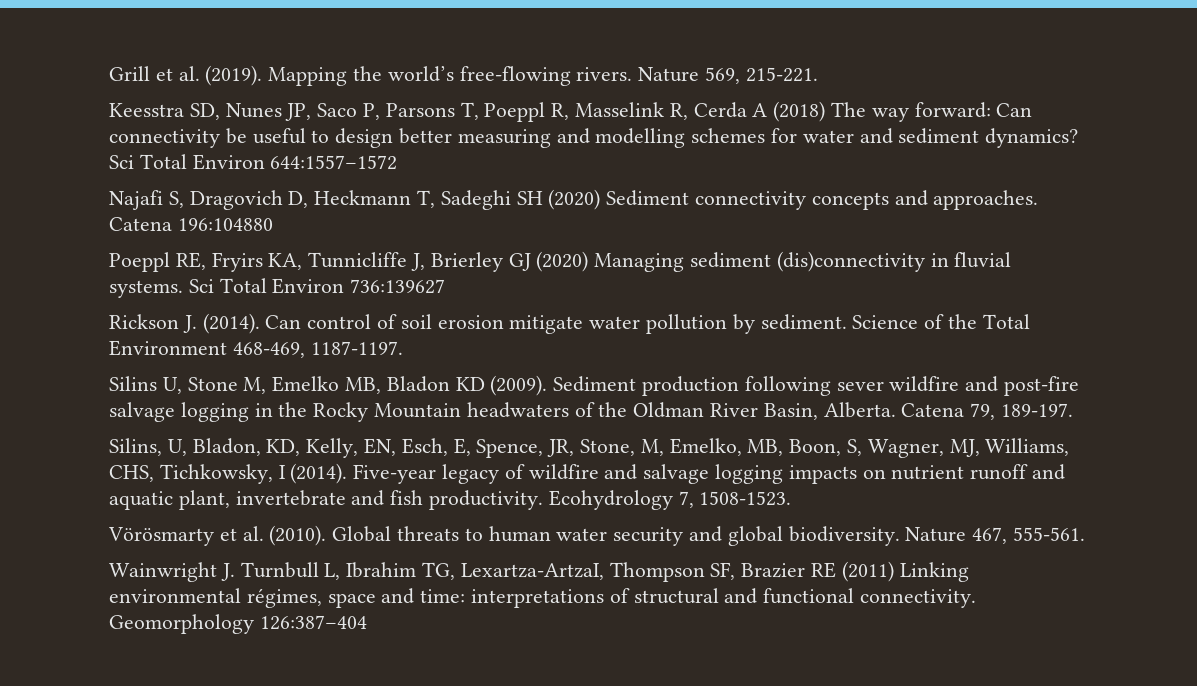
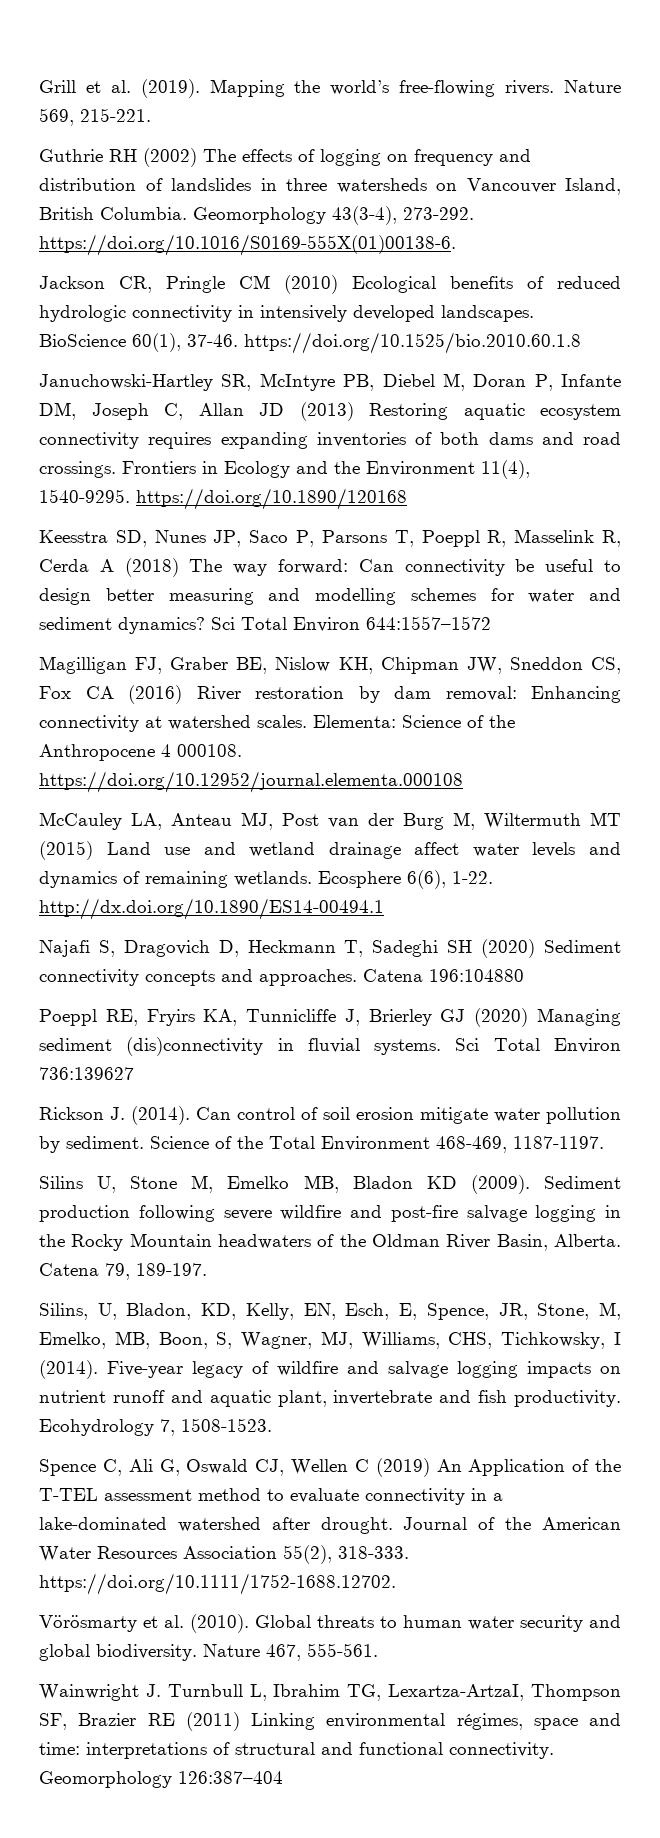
(818, 74) none -> [39,148,531,167] [39,178,621,195] [39,206,474,225] [39,234,456,256] [39,275,621,294] [39,305,534,322] [39,332,581,354] [39,373,621,391] [39,402,621,421] [39,432,621,449] [39,460,530,479] [39,488,407,510] // Guthrie RH (2002) The effects of logging on frequency and distribution of landslides in three watersheds on Vancouver Island, British Columbia. Geomorphology 43(3-4), 273-292. https://doi.org/10.1016/S0169-555X(01)00138-6. // Jackson CR, Pringle CM (2010) Ecological benefits of reduced hydrologic connectivity in intensively developed landscapes. BioScience 60(1), 37-46. https://doi.org/10.1525/bio.2010.60.1.8 // Januchowski-Hartley SR, McIntyre PB, Diebel M, Doran P, Infante DM, Joseph C, Allan JD (2013) Restoring aquatic ecosystem connectivity requires expanding inventories of both dams and road crossings. Frontiers in Ecology and the Environment 11(4), 1540-9295. https://doi.org/10.1890/120168
(398, 162) none -> [39,656,621,674] [39,685,621,704] [39,715,515,732] [39,744,242,761] [39,771,463,793] [39,812,621,830] [39,841,621,860] [39,870,493,889] [39,898,384,920] // Magilligan FJ, Graber BE, Nislow KH, Chipman JW, Sneddon CS, Fox CA (2016) River restoration by dam removal: Enhancing connectivity at watershed scales. Elementa: Science of the Anthropocene 4 000108. https://doi.org/10.12952/journal.elementa.000108 // McCauley LA, Anteau MJ, Post van der Burg M, Wiltermuth MT (2015) Land use and wetland drainage affect water levels and dynamics of remaining wetlands. Ecosphere 6(6), 1-22. http://dx.doi.org/10.1890/ES14-00494.1
[836,381,884,391] sever -> [223,1210,272,1220] severe
(792, 498) none -> [39,1458,621,1477] [39,1488,503,1505] [39,1517,621,1534] [39,1545,409,1564] [39,1573,396,1595] // Spence C, Ali G, Oswald CJ, Wellen C (2019) An Application of the T-TEL assessment method to evaluate connectivity in a lake-dominated watershed after drought. Journal of the American Water Resources Association 55(2), 318-333. https://doi.org/10.1111/1752-1688.12702.

